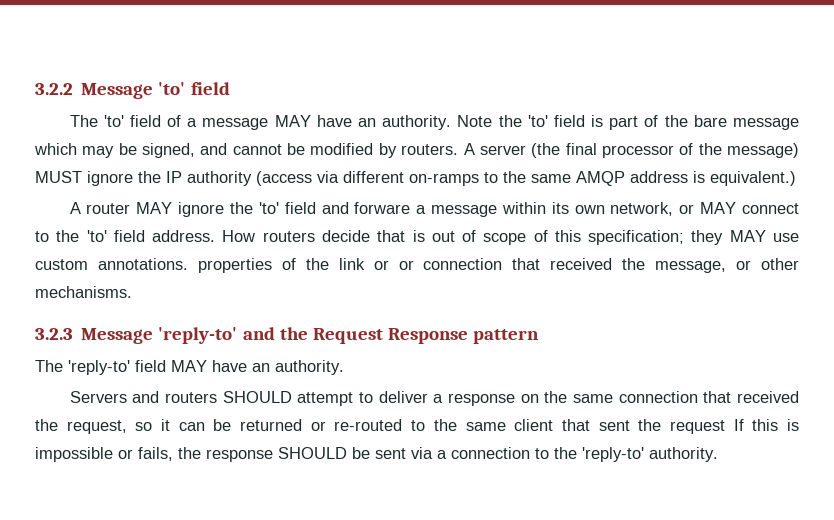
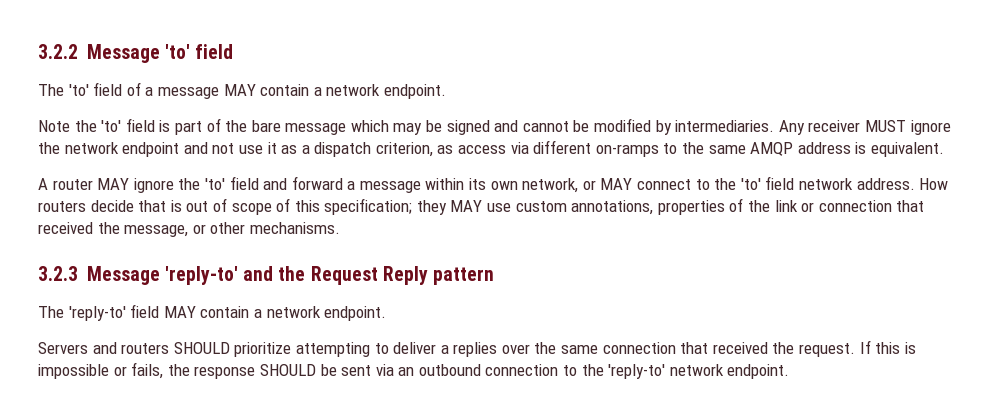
[316,115,452,130] have an authority. -> [260,84,446,99] contain a network endpoint. //
[142,143,196,158] signed, -> [446,120,490,135] signed
[401,143,800,158] [35,171,312,186] routers. A server (the final processor of the message) MUST ignore the IP authority (access -> [675,120,951,135] [38,142,507,157] intermediaries. Any receiver MUST ignore the network endpoint and not use it as a dispatch criterion, as access
[710,171,796,186] equivalent.) -> [870,142,944,157] equivalent.
[354,202,411,214] forware -> [291,176,343,190] forward
(145, 236) none -> [798,178,853,190] network
[97,258,188,270] annotations. -> [571,200,654,215] annotations,
[398,260,414,270] or -> (815, 207) none
[387,328,468,344] Response -> [382,266,428,285] Reply
[212,360,344,375] have an authority. -> [200,306,387,321] contain a network endpoint.
[297,392,354,406] attempt -> [234,342,370,357] prioritize attempting
[447,393,539,406] response on -> [453,342,530,357] replies over
[66,419,725,434] request, so it can be returned or re-routed to the same client that sent the request -> [799,343,856,357] request.
[437,450,447,459] a -> [398,364,481,376] an outbound
[649,447,718,462] authority. -> [669,364,790,379] network endpoint.

